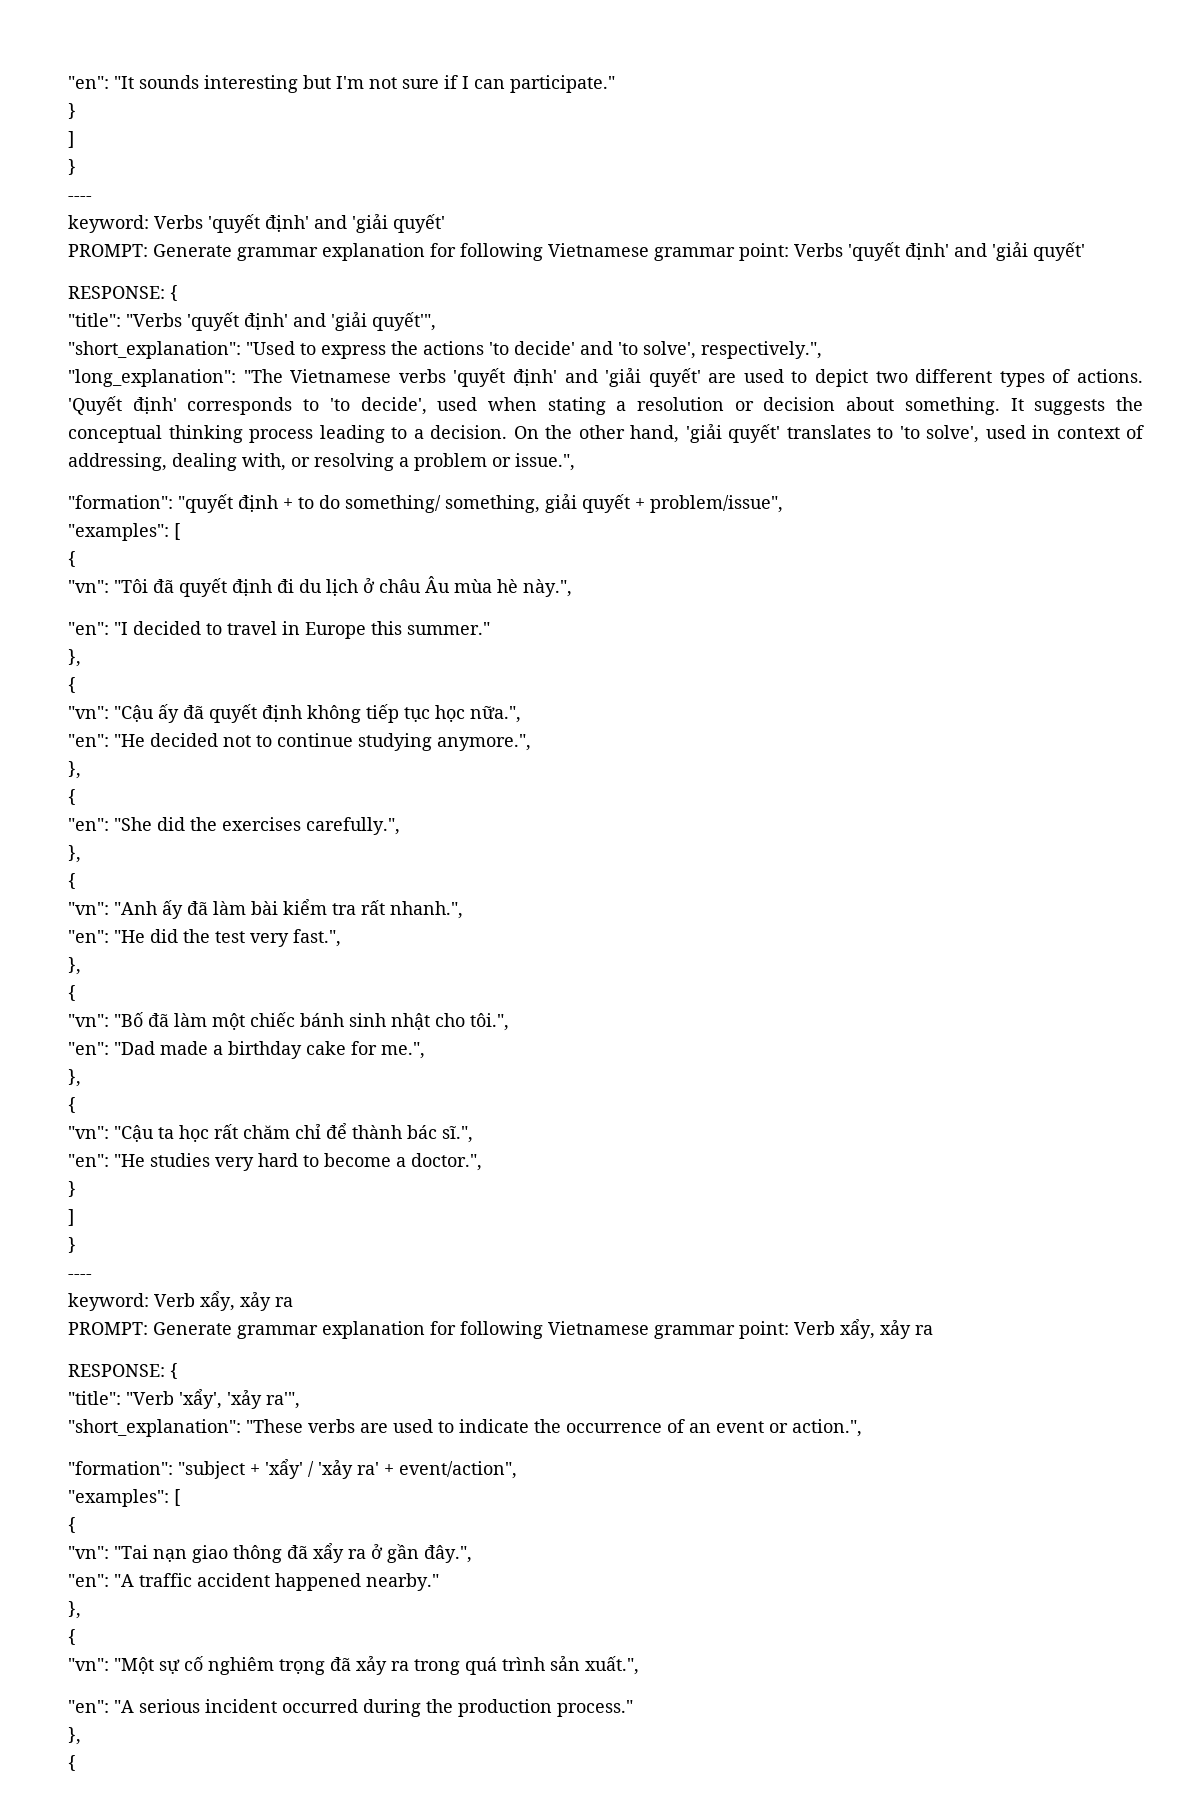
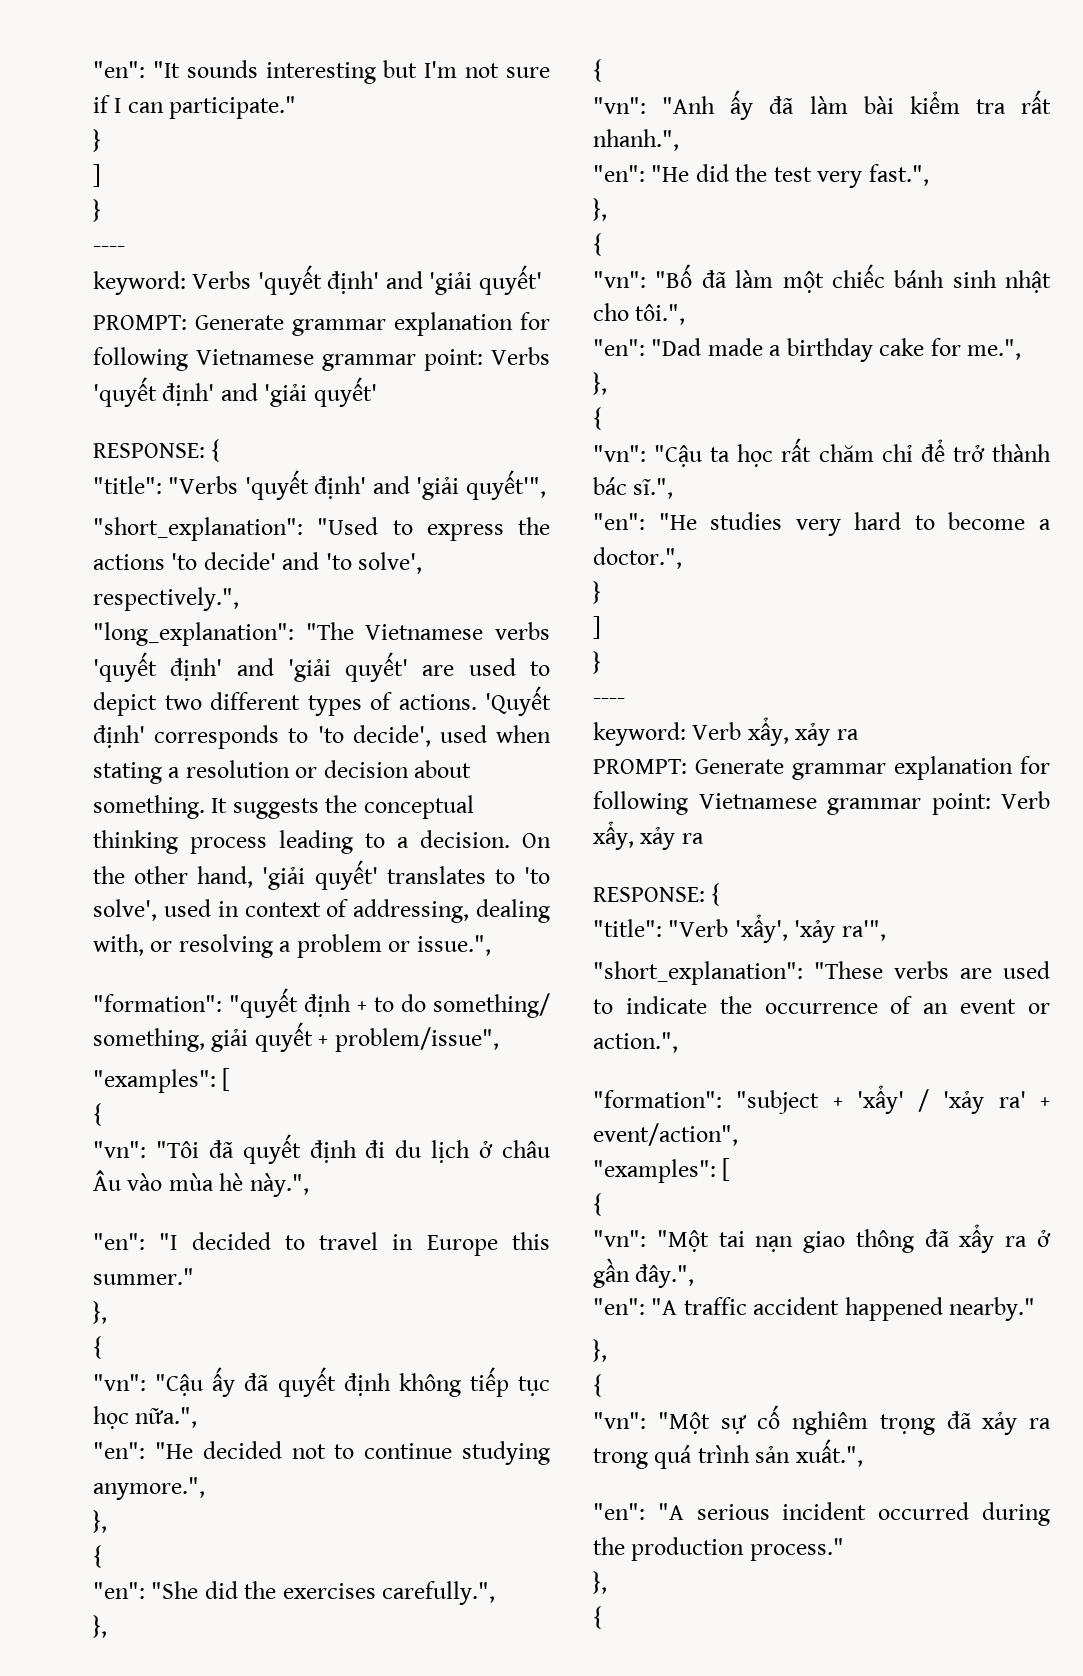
(450, 584) none -> [127,1173,163,1191] vào
(347, 1131) none -> [952,445,985,462] trở
[114,1545,148,1559] "Tai -> [656,1230,745,1252] "Một tai

